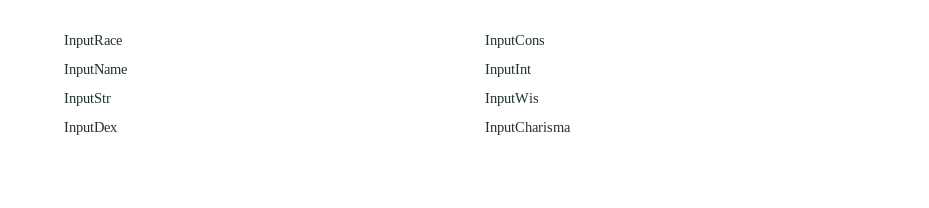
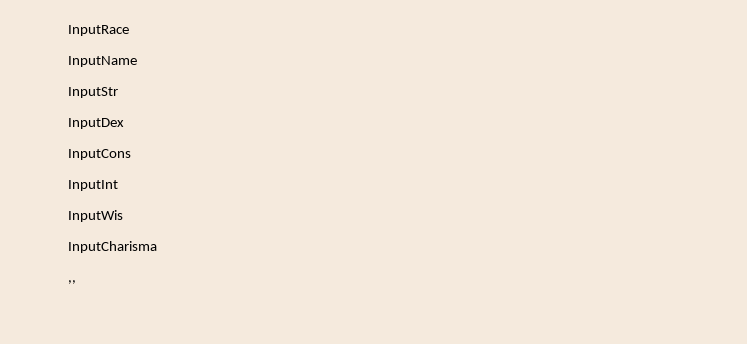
(571, 128) none -> [68,280,76,284] // ,,

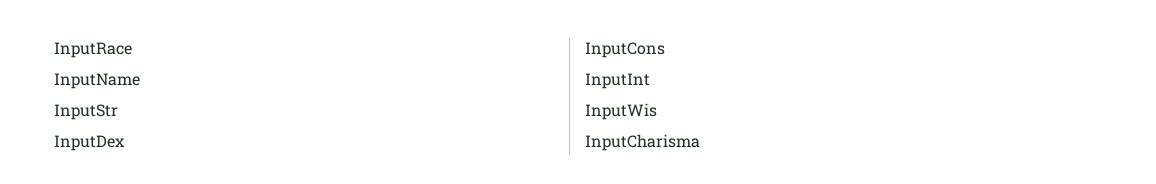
[68,280,76,284] // ,, -> (700, 142) none

